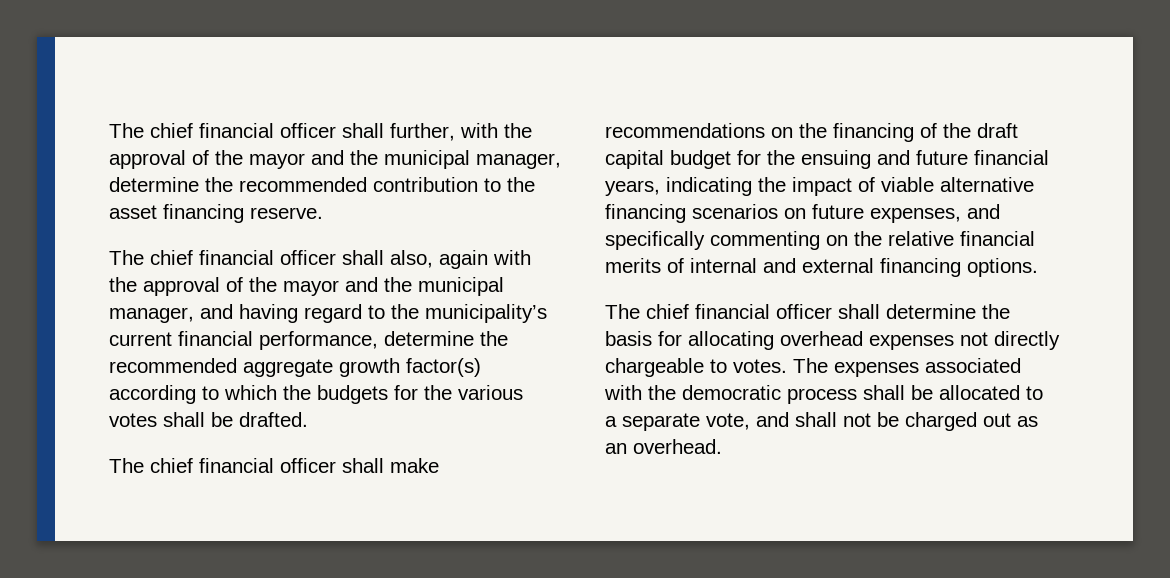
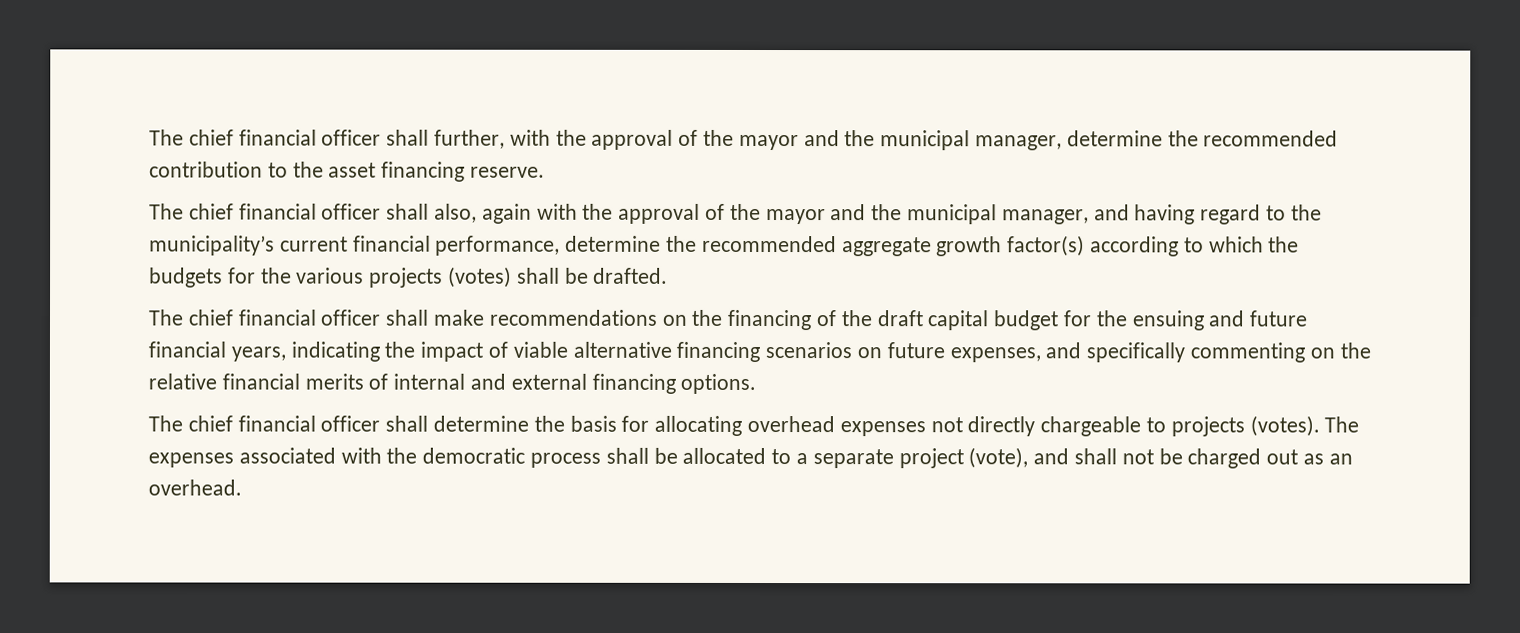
[109,413,157,427] votes -> [369,266,513,288] projects (votes)
[733,359,787,373] votes. -> [1170,415,1320,437] projects (votes).
[706,413,750,430] vote, -> [898,447,1029,469] project (vote),

